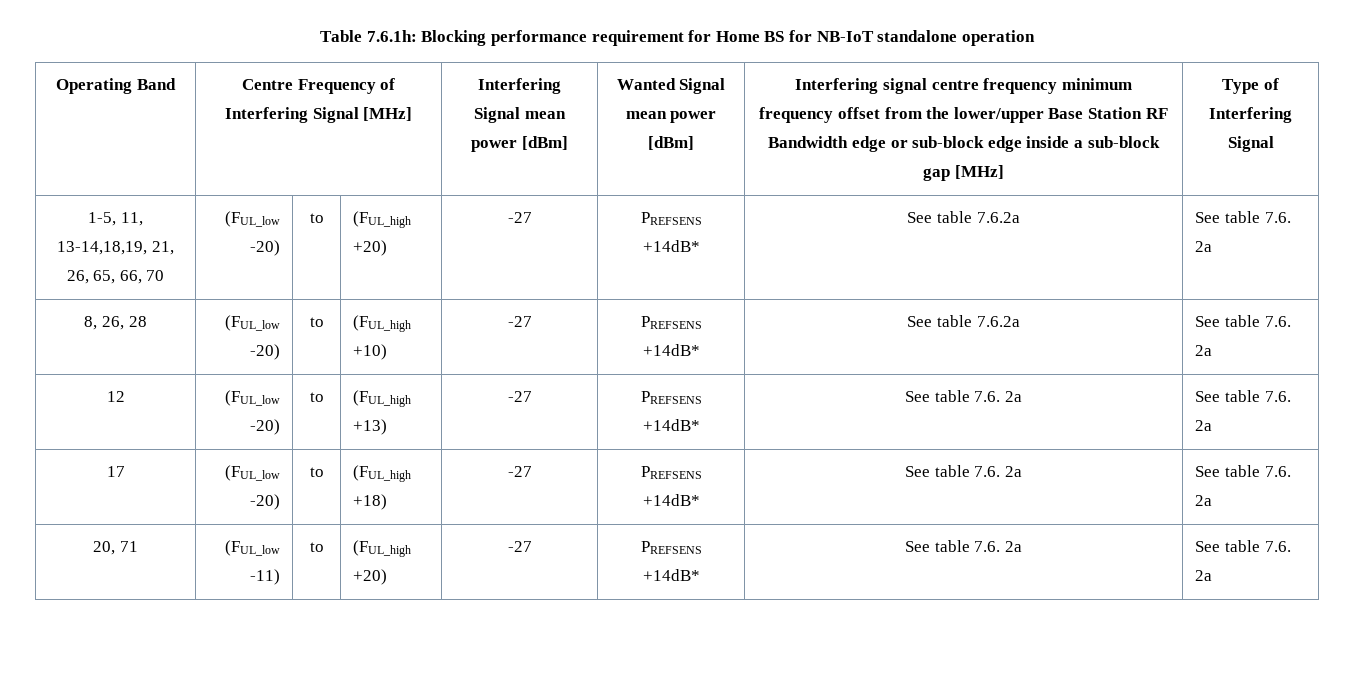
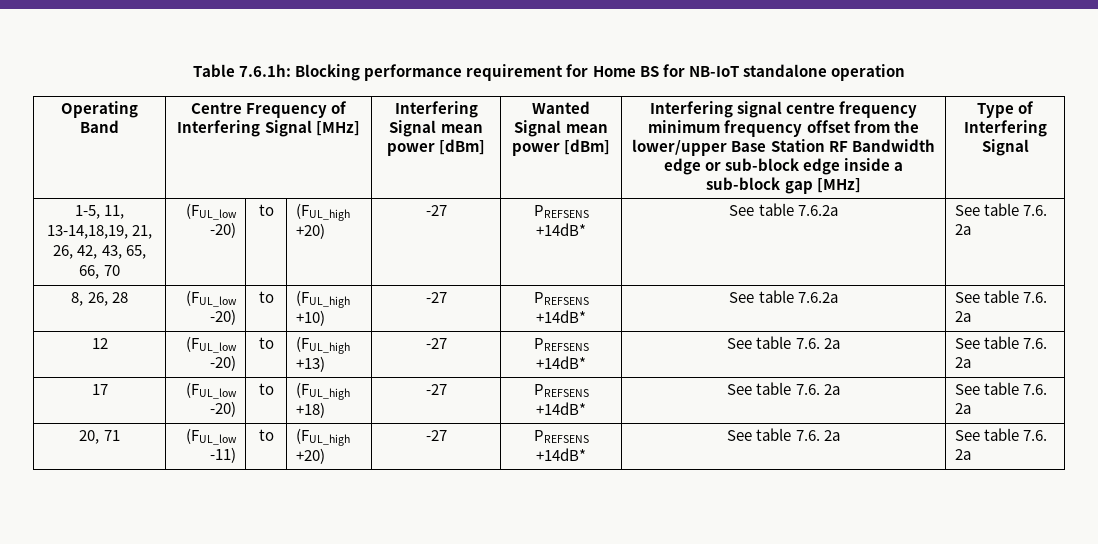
(89, 277) none -> [77,245,122,259] 42, 43,

